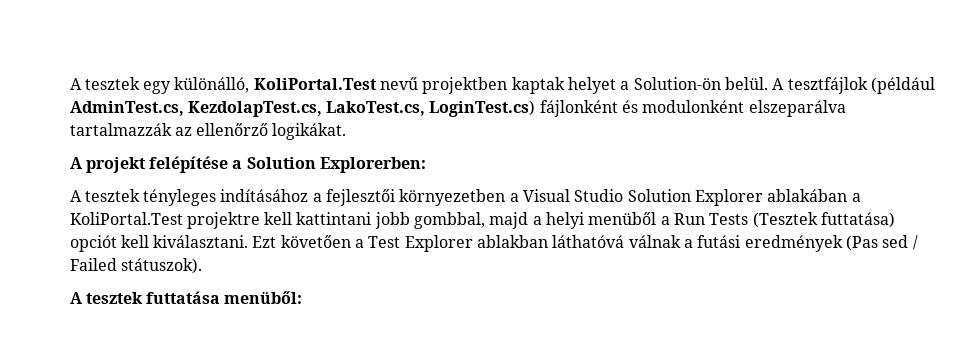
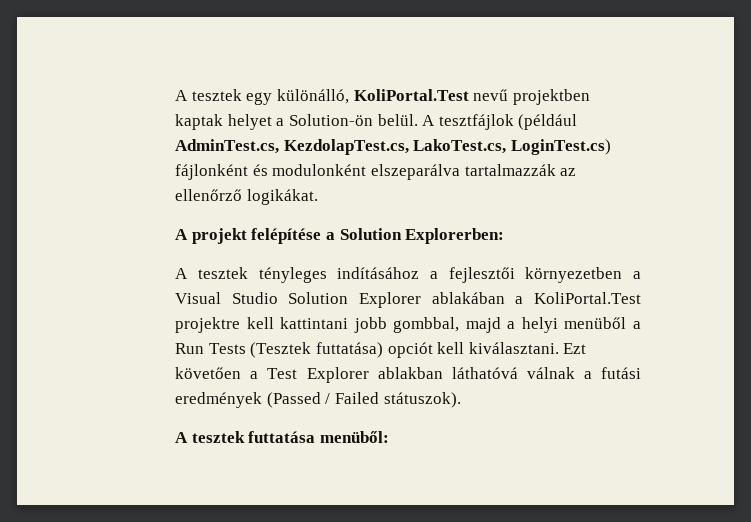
[846,235,909,251] (Pas sed -> [266,392,321,408] (Passed

